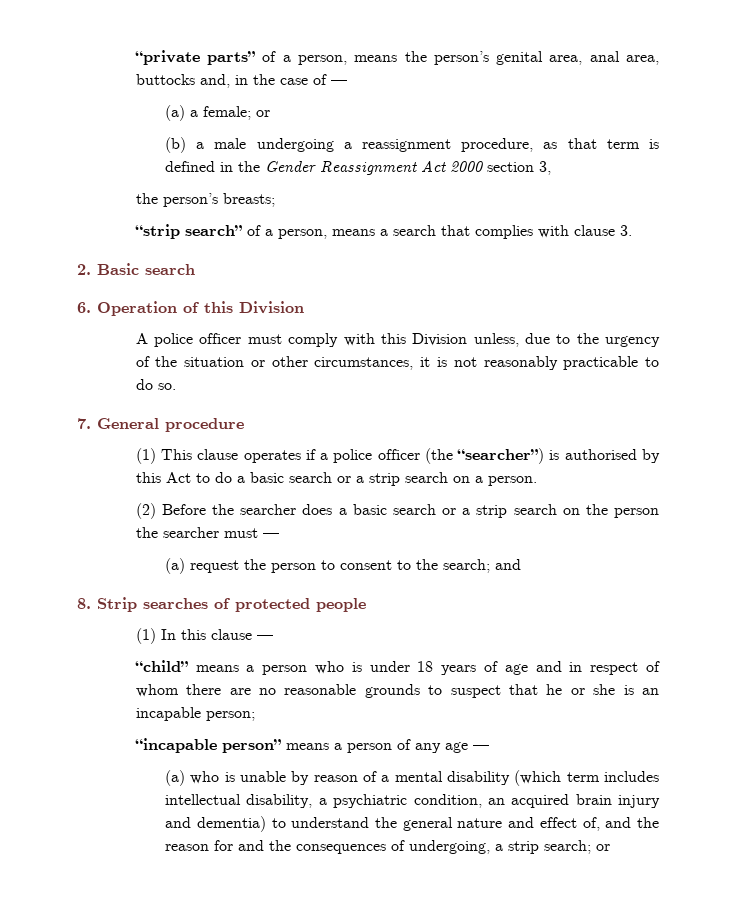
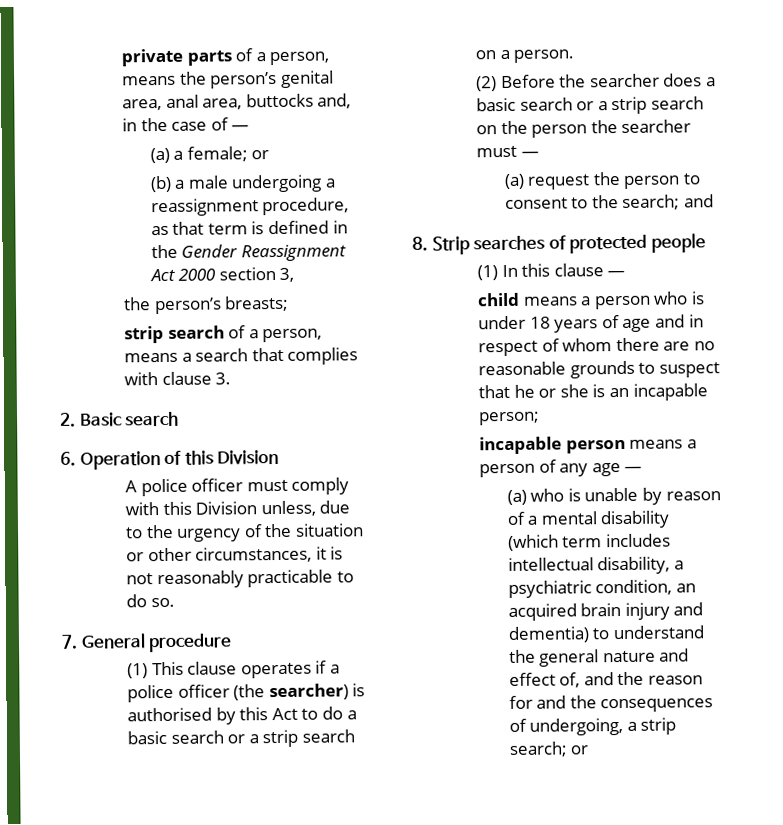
[134,50,256,65] “private parts” -> [120,48,232,67] private parts
[134,224,242,239] “strip search” -> [123,325,225,344] strip search
[457,448,545,464] “searcher”) -> [268,683,349,701] searcher)
[134,660,188,672] “child” -> [476,292,520,307] child
[134,738,281,753] “incapable person” -> [478,436,626,455] incapable person

